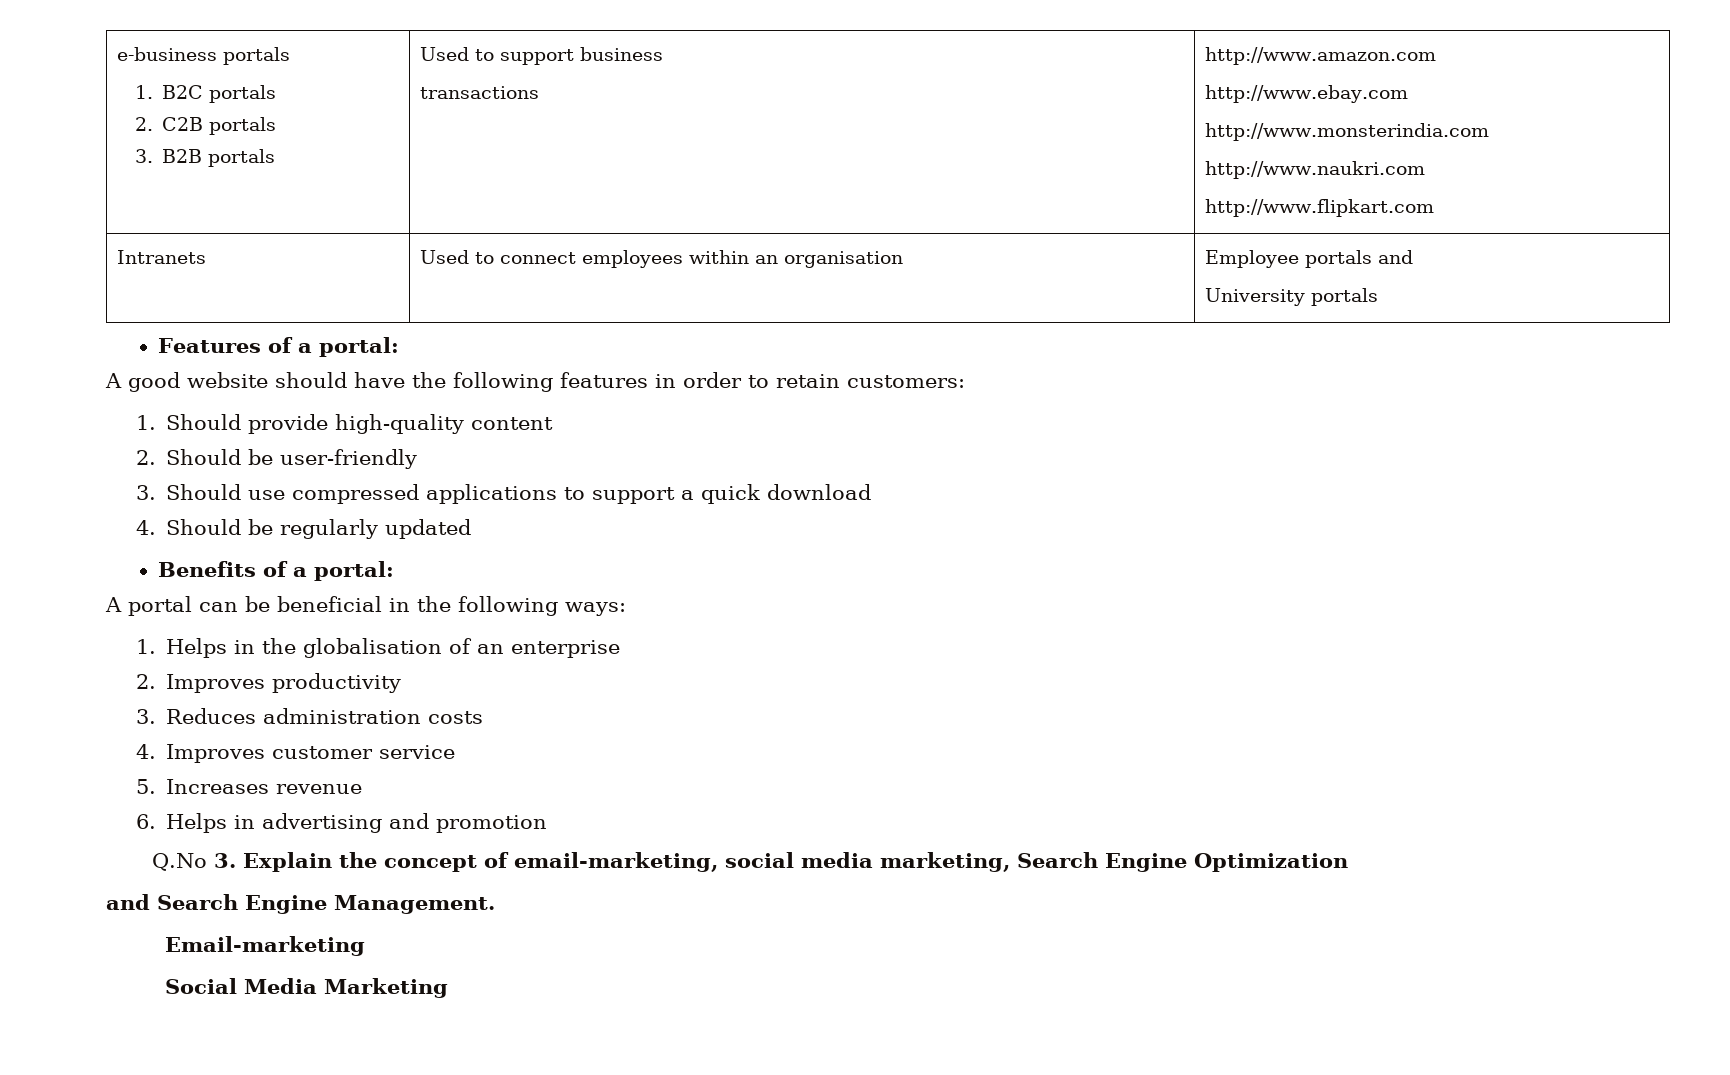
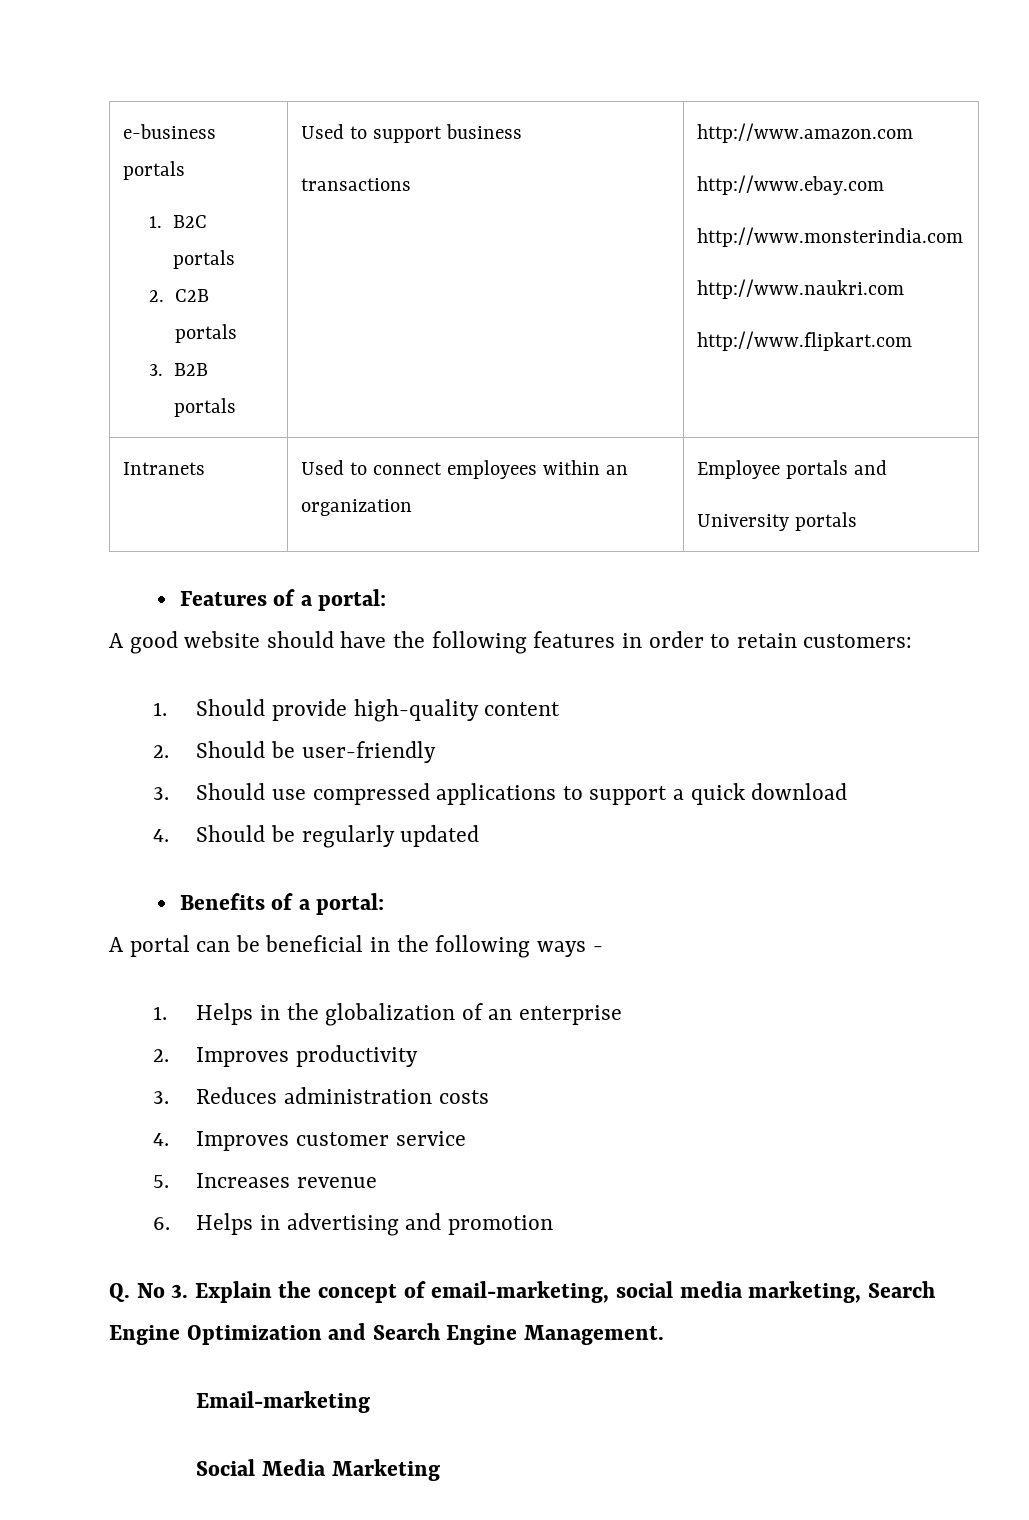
[784,251,904,268] organisation -> [300,499,412,516] organization
[565,602,626,616] ways: -> [536,941,603,957] ways -
[302,638,442,658] globalisation -> [325,1003,456,1026] globalization
[151,853,207,871] Q.No -> [109,1283,165,1302] Q. No
(1348, 862) // -> (322, 1335) none

